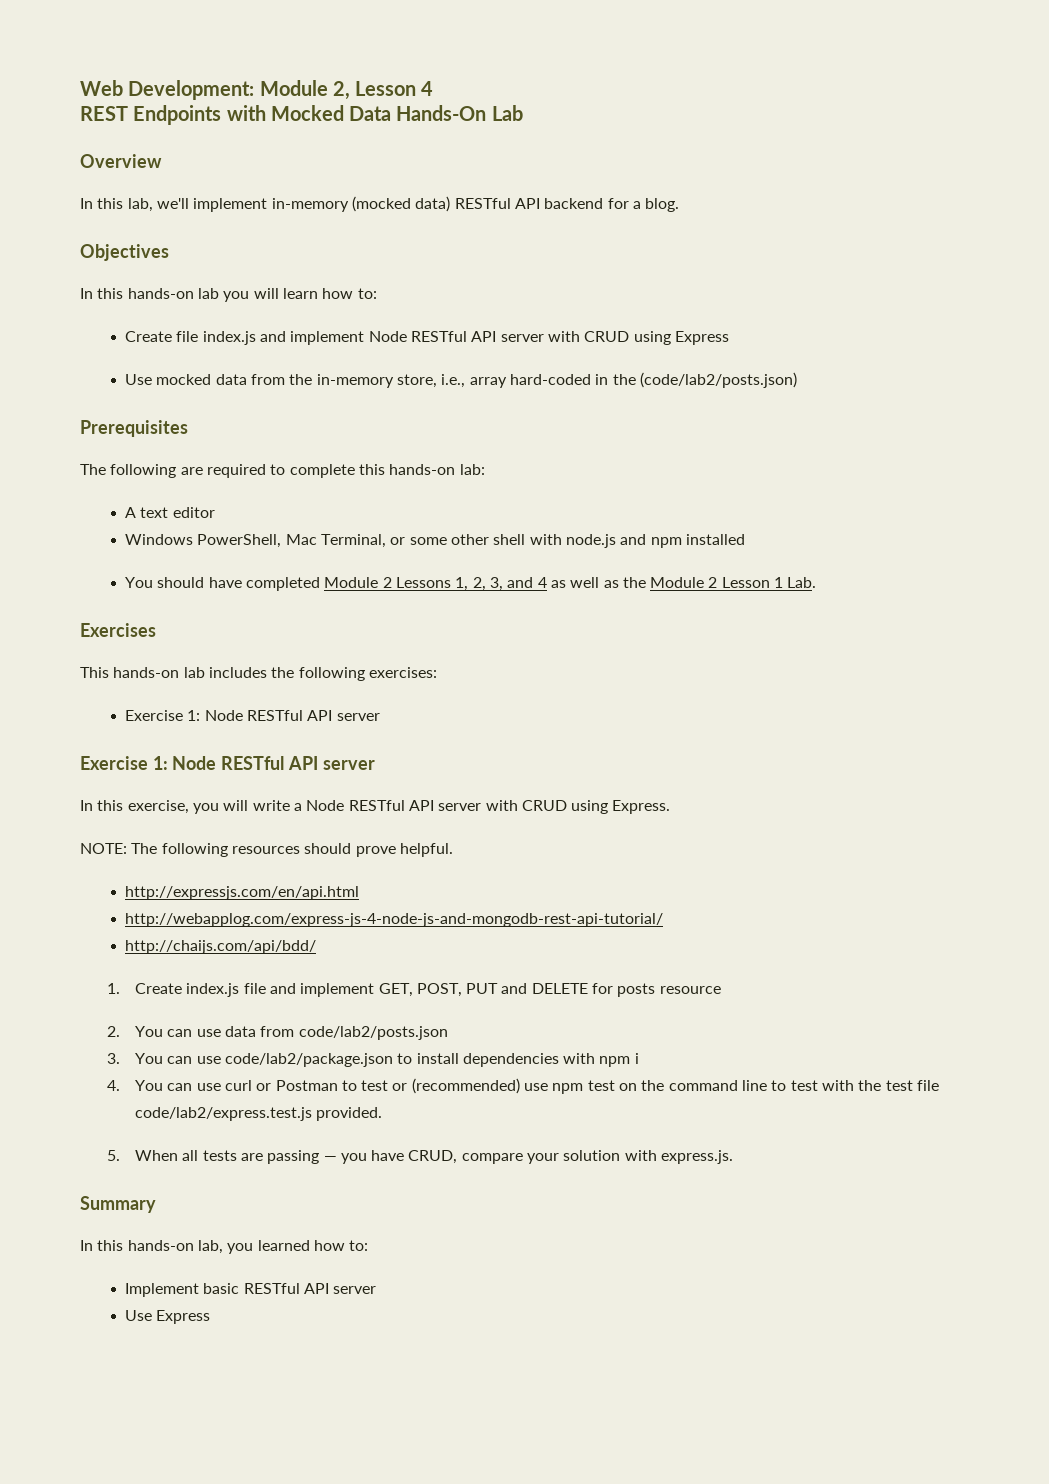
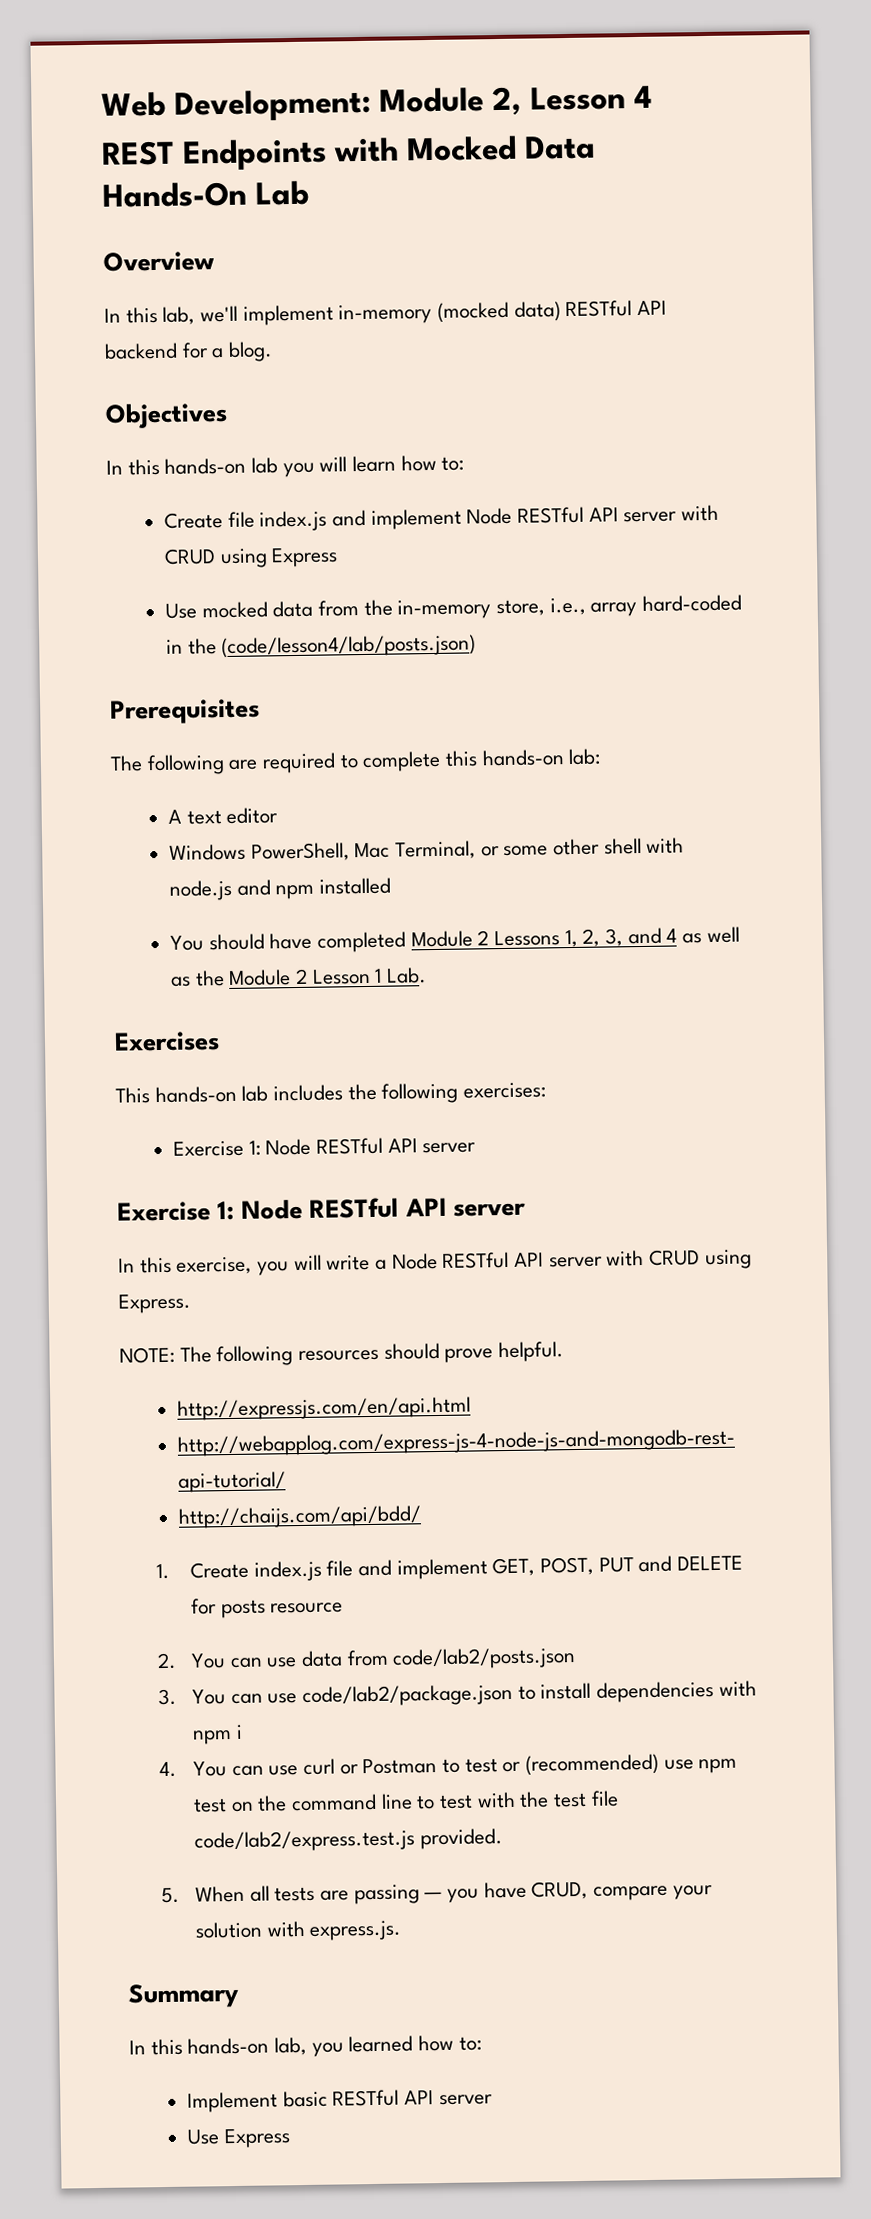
[639,372,797,388] (code/lab2/posts.json) -> [221,634,477,659] (code/lesson4/lab/posts.json)

